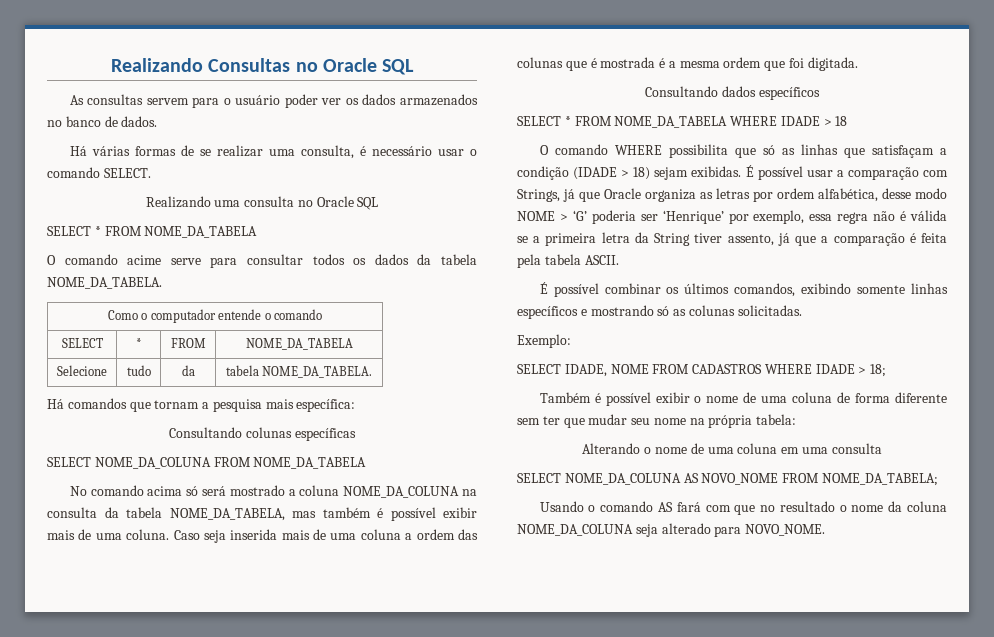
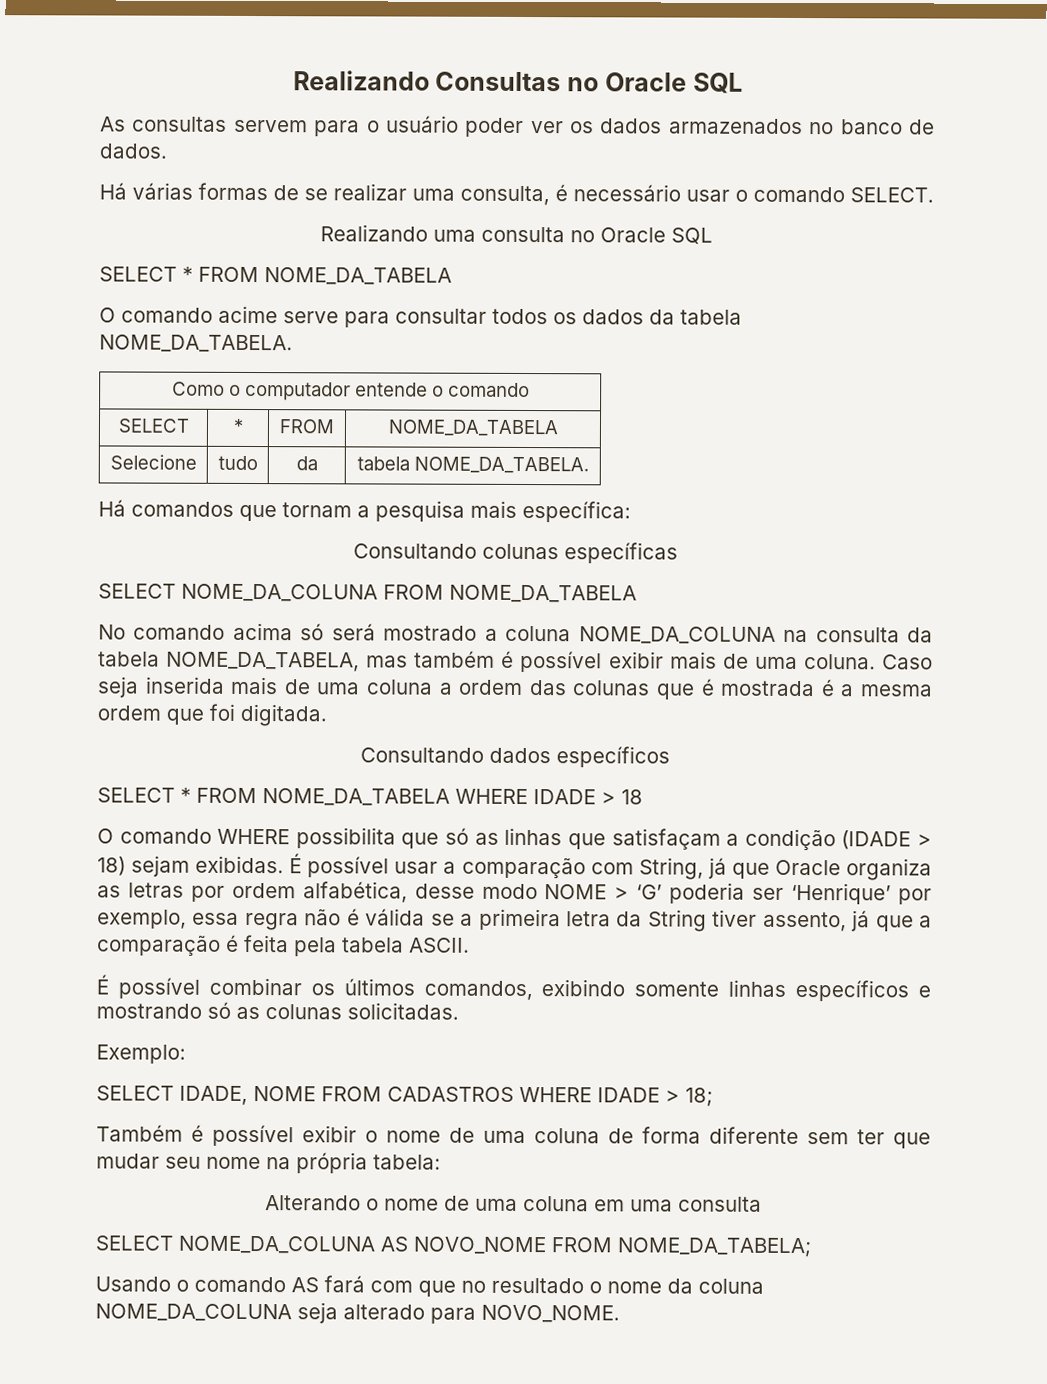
[517,189,560,202] Strings, -> [638,857,704,880] String,

